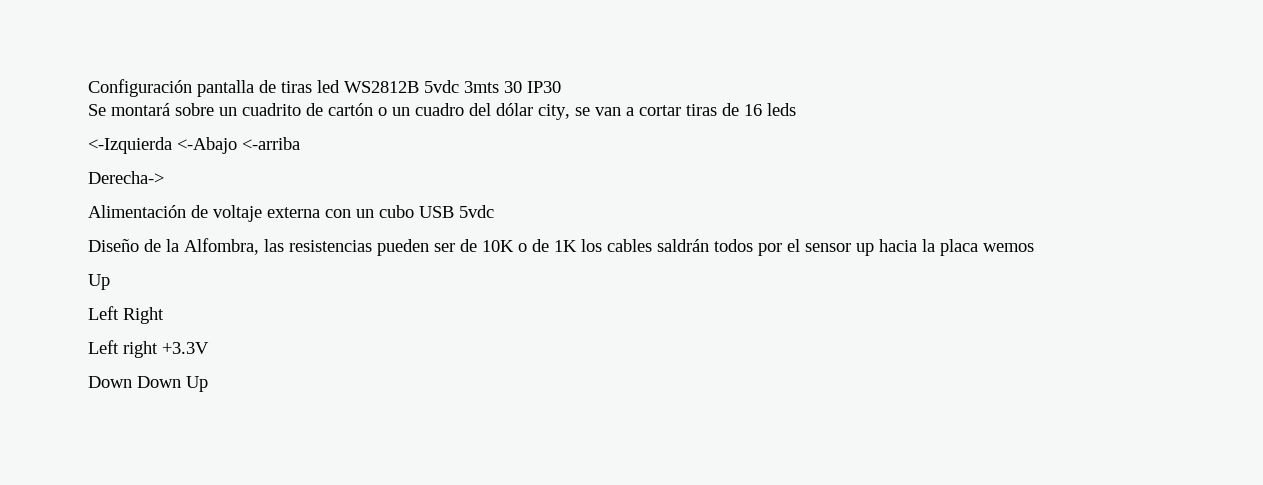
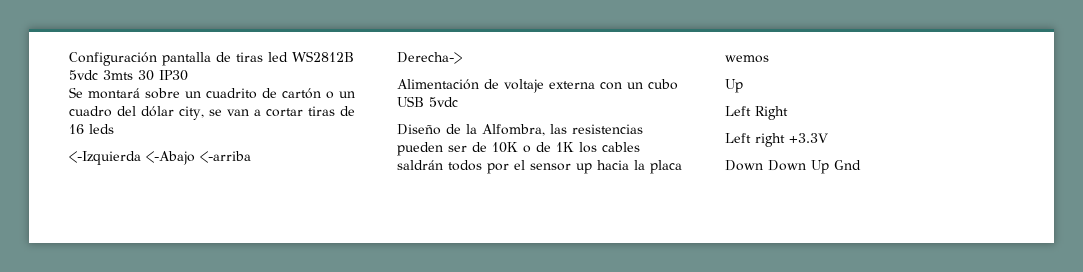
(208, 384) none -> [834,160,861,170] Gnd

